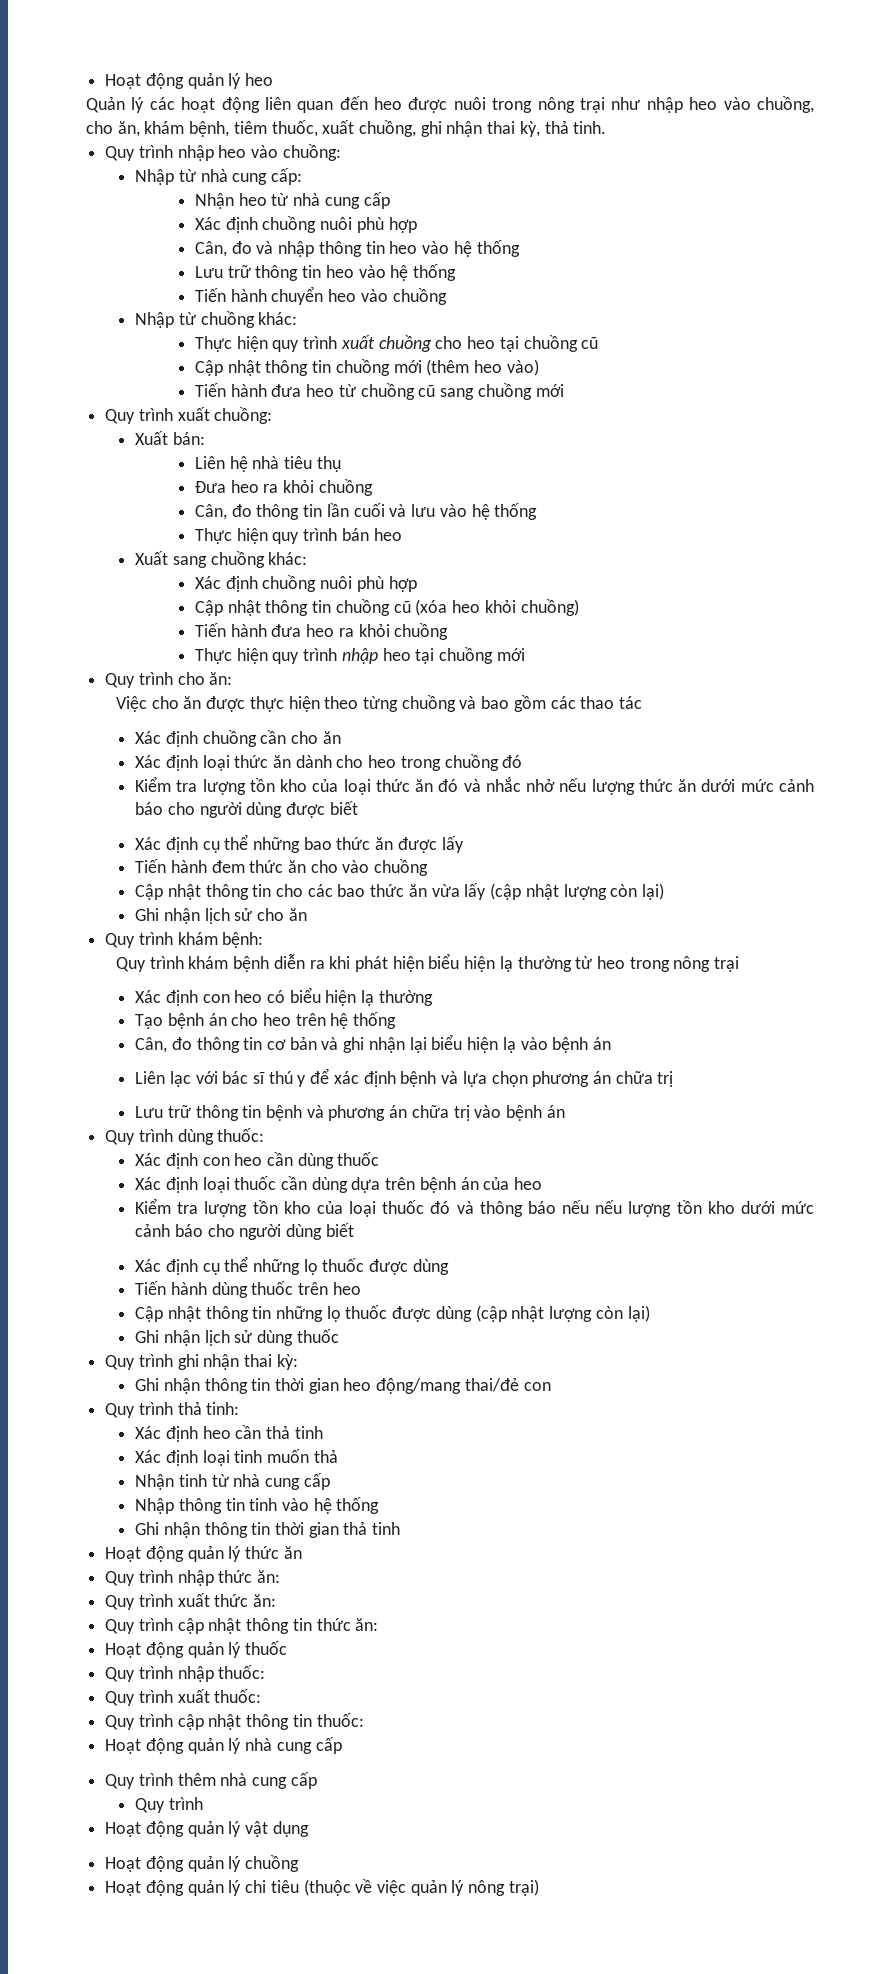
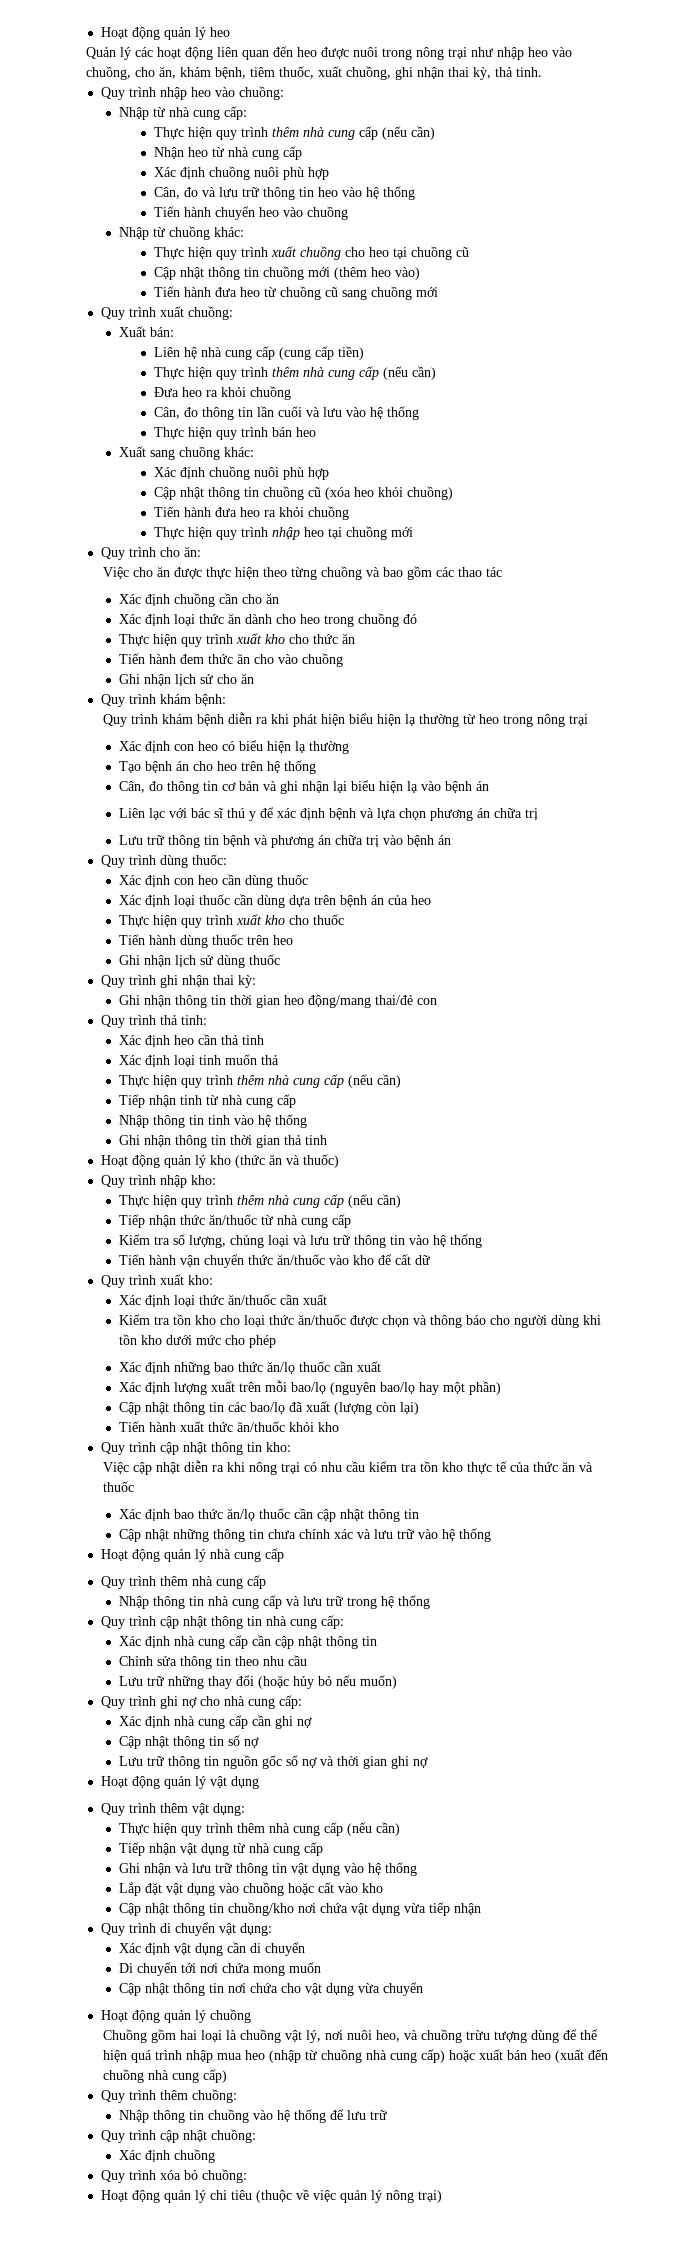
(303, 176) none -> [153,126,435,140] // Thực hiện quy trình thêm nhà cung cấp (nếu cần)
[278,240,520,257] [194,266,223,278] nhập thông tin heo vào hệ thống // Lưu -> [218,187,238,197] lưu
[284,456,341,472] tiêu thụ -> [224,346,364,360] [153,366,436,380] cung cấp (cung cấp tiền) // Thực hiện quy trình thêm nhà cung cấp (nếu cần)
[135,776,815,795] [135,801,358,818] [135,834,464,853] Kiểm tra lượng tồn kho của loại thức ăn đó và nhắc nhở nếu lượng thức ăn dưới mức cảnh báo cho người dùng được biết // Xác định cụ thể những bao thức ăn được lấy -> [118,633,355,647] Thực hiện quy trình xuất kho cho thức ăn
[135,883,664,900] // Cập nhật thông tin cho các bao thức ăn vừa lấy (cập nhật lượng còn lại) -> (343, 660) none
[135,1198,815,1217] [135,1223,354,1240] [135,1256,449,1275] Kiểm tra lượng tồn kho của loại thuốc đó và thông báo nếu nếu lượng tồn kho dưới mức cảnh báo cho người dùng biết // Xác định cụ thể những lọ thuốc được dùng -> [118,914,344,928] Thực hiện quy trình xuất kho cho thuốc
[135,1305,650,1322] // Cập nhật thông tin những lọ thuốc được dùng (cập nhật lượng còn lại) -> (293, 940) none
[135,1474,175,1490] Nhận -> [118,1074,401,1088] [118,1094,176,1108] Thực hiện quy trình thêm nhà cung cấp (nếu cần) // Tiếp nhận
[245,1546,302,1559] [105,1570,281,1586] [105,1593,277,1610] [105,1618,379,1634] [105,1641,288,1658] [105,1665,266,1682] [105,1689,262,1706] [105,1713,364,1730] thức ăn // Quy trình nhập thức ăn: // Quy trình xuất thức ăn: // Quy trình cập nhật thông tin thức ăn: // Hoạt động quản lý thuốc // Quy trình nhập thuốc: // Quy trình xuất thuốc: // Quy trình cập nhật thông tin thuốc: -> [210,1154,340,1168] [101,1175,217,1188] [118,1194,401,1208] [118,1214,351,1228] [118,1234,482,1248] [118,1254,430,1268] [101,1274,214,1288] [118,1294,327,1307] [118,1314,601,1328] [118,1334,276,1348] [118,1361,381,1375] [118,1380,501,1395] [118,1401,419,1415] [118,1421,339,1432] [101,1442,292,1455] [103,1460,594,1475] [103,1481,135,1492] [118,1508,419,1522] [118,1528,491,1542] kho (thức ăn và thuốc) // Quy trình nhập kho: // Thực hiện quy trình thêm nhà cung cấp (nếu cần) // Tiếp nhận thức ăn/thuốc từ nhà cung cấp // Kiểm tra số lượng, chủng loại và lưu trữ thông tin vào hệ thống // Tiến hành vận chuyển thức ăn/thuốc vào kho để cất dữ // Quy trình xuất kho: // Xác định loại thức ăn/thuốc cần xuất // Kiểm tra tồn kho cho loại thức ăn/thuốc được chọn và thông báo cho người dùng khi tồn kho dưới mức cho phép // Xác định những bao thức ăn/lọ thuốc cần xuất // Xác định lượng xuất trên mỗi bao/lọ (nguyên bao/lọ hay một phần) // Cập nhật thông tin các bao/lọ đã xuất (lượng còn lại) // Tiến hành xuất thức ăn/thuốc khỏi kho // Quy trình cập nhật thông tin kho: // Việc cập nhật diễn ra khi nông trại có nhu cầu kiểm tra tồn kho thực tế của thức ăn và thuốc // Xác định bao thức ăn/lọ thuốc cần cập nhật thông tin // Cập nhật những thông tin chưa chính xác và lưu trữ vào hệ thống
[135,1797,203,1813] Quy trình -> [118,1595,430,1609] [101,1615,345,1629] [118,1635,377,1649] [118,1655,307,1669] [118,1675,397,1689] [101,1695,303,1709] [118,1715,312,1729] [118,1735,259,1749] [118,1755,428,1769] Nhập thông tin nhà cung cấp và lưu trữ trong hệ thống // Quy trình cập nhật thông tin nhà cung cấp: // Xác định nhà cung cấp cần cập nhật thông tin // Chỉnh sửa thông tin theo nhu cầu // Lưu trữ những thay đổi (hoặc hủy bỏ nếu muốn) // Quy trình ghi nợ cho nhà cung cấp: // Xác định nhà cung cấp cần ghi nợ // Cập nhật thông tin số nợ // Lưu trữ thông tin nguồn gốc số nợ và thời gian ghi nợ
(309, 1829) none -> [101,1803,246,1816] [118,1822,400,1836] [118,1842,323,1856] [118,1862,417,1876] [118,1882,383,1896] [118,1902,481,1916] [101,1922,273,1936] [118,1942,305,1956] [118,1962,321,1976] [118,1982,423,1996] // Quy trình thêm vật dụng: // Thực hiện quy trình thêm nhà cung cấp (nếu cần) // Tiếp nhận vật dụng từ nhà cung cấp // Ghi nhận và lưu trữ thông tin vật dụng vào hệ thống // Lắp đặt vật dụng vào chuồng hoặc cất vào kho // Cập nhật thông tin chuồng/kho nơi chứa vật dụng vừa tiếp nhận // Quy trình di chuyển vật dụng: // Xác định vật dụng cần di chuyển // Di chuyển tới nơi chứa mong muốn // Cập nhật thông tin nơi chứa cho vật dụng vừa chuyển
(300, 1863) none -> [103,2029,599,2043] [103,2049,609,2063] [103,2069,228,2083] [101,2089,238,2103] [118,2109,387,2123] [101,2129,257,2143] [118,2149,215,2163] [101,2169,248,2183] // Chuồng gồm hai loại là chuồng vật lý, nơi nuôi heo, và chuồng trừu tượng dùng để thể hiện quá trình nhập mua heo (nhập từ chuồng nhà cung cấp) hoặc xuất bán heo (xuất đến chuồng nhà cung cấp) // Quy trình thêm chuồng: // Nhập thông tin chuồng vào hệ thống để lưu trữ // Quy trình cập nhật chuồng: // Xác định chuồng // Quy trình xóa bỏ chuồng:

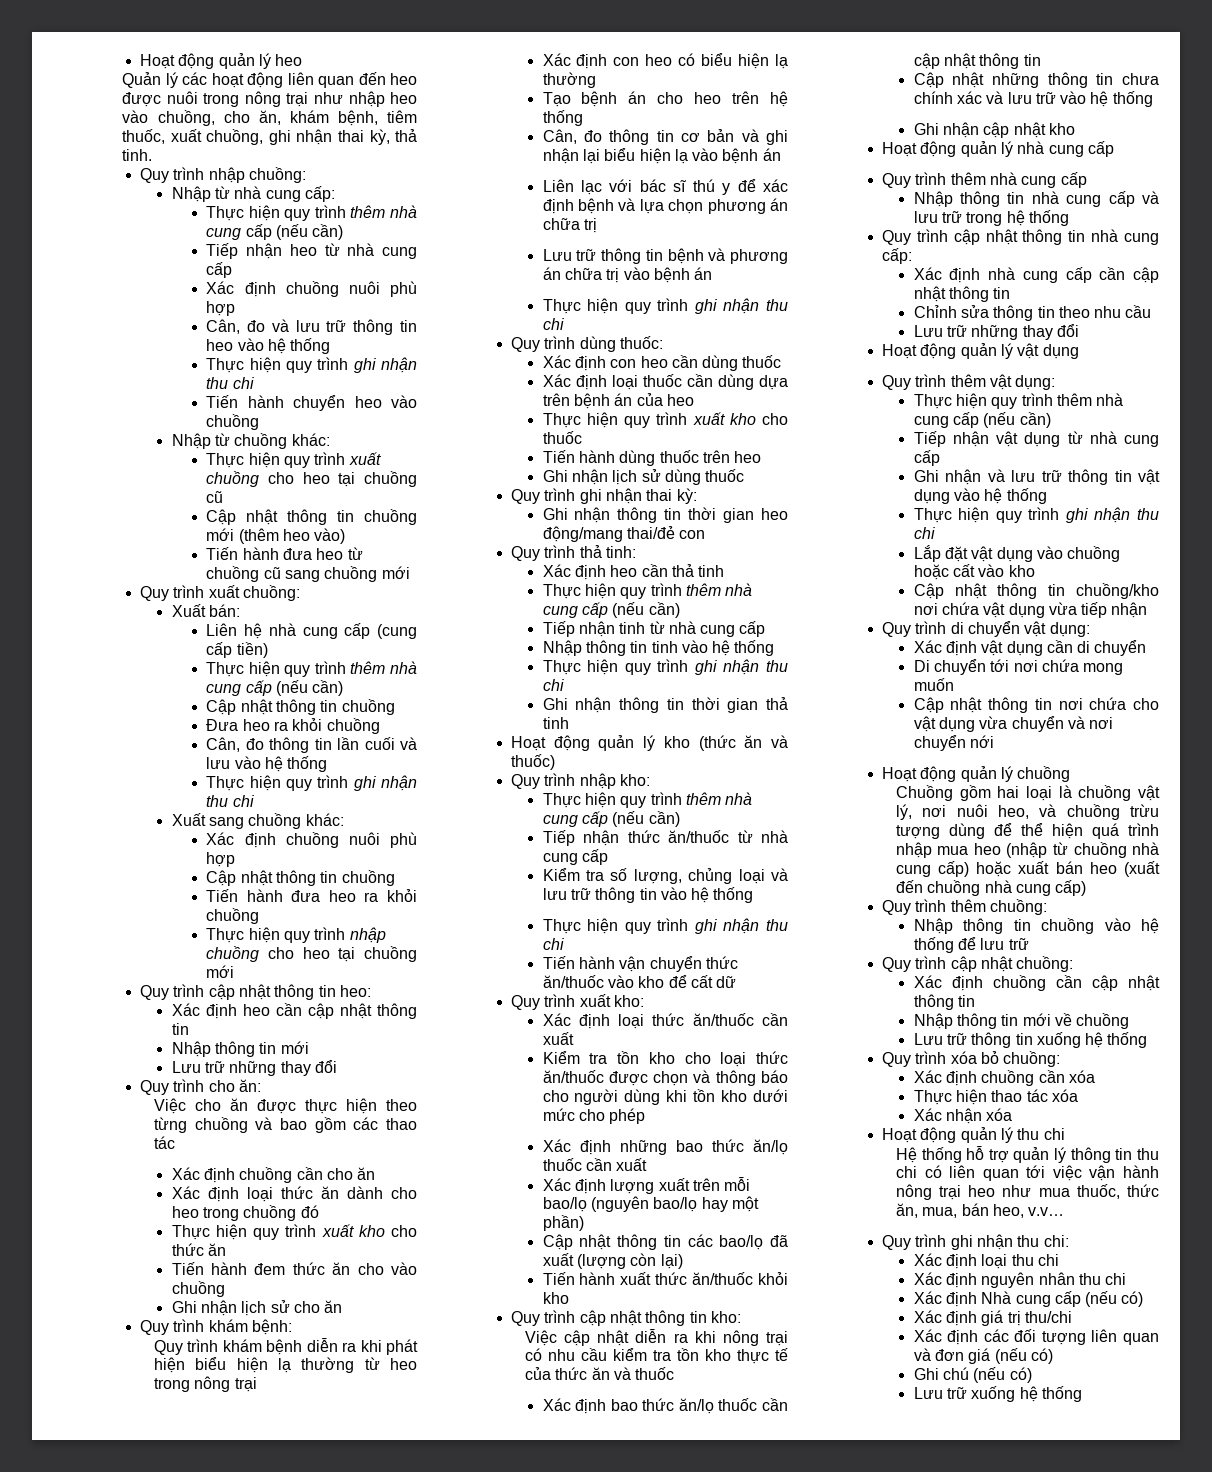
[191,87,236,97] heo vào -> (245, 175) none
[153,147,184,159] Nhận -> [206,243,283,259] Tiếp nhận
(415, 193) none -> [206,357,417,373] [206,377,254,389] // Thực hiện quy trình ghi nhận thu chi
(436, 373) none -> [206,699,395,715] // Cập nhật thông tin chuồng
[271,427,316,437] bán heo -> [353,775,417,791] [206,795,254,807] ghi nhận thu chi
[307,486,453,500] cũ (xóa heo khỏi chuồng) -> (395, 878) none
(300, 533) none -> [206,946,295,962] chuồng cho
(413, 532) none -> [140,984,372,1000] [171,1003,417,1019] [171,1023,189,1035] [171,1041,309,1057] [171,1060,337,1076] // Quy trình cập nhật thông tin heo: // Xác định heo cần cập nhật thông tin // Nhập thông tin mới // Lưu trữ những thay đổi
(451, 840) none -> [542,298,788,314] [542,318,564,330] // Thực hiện quy trình ghi nhận thu chi
[118,1054,279,1067] // Xác định loại tinh muốn thả -> (725, 571) none
(307, 1121) none -> [542,659,788,675] [542,679,564,691] // Thực hiện quy trình ghi nhận thu chi
(482, 1241) none -> [542,918,788,934] [542,938,564,950] // Thực hiện quy trình ghi nhận thu chi
(491, 1535) none -> [913,122,1075,138] // Ghi nhận cập nhật kho
[257,1675,397,1689] [101,1695,303,1709] [118,1715,312,1729] [118,1735,259,1749] [118,1755,428,1769] (hoặc hủy bỏ nếu muốn) // Quy trình ghi nợ cho nhà cung cấp: // Xác định nhà cung cấp cần ghi nợ // Cập nhật thông tin số nợ // Lưu trữ thông tin nguồn gốc số nợ và thời gian ghi nợ -> (1079, 330) none
(417, 1869) none -> [913,507,1159,523] [913,527,935,539] // Thực hiện quy trình ghi nhận thu chi
(423, 1989) none -> [1067,716,1114,729] [913,735,994,751] và nơi chuyển nới
(215, 2156) none -> [1055,975,1160,991] [913,994,975,1010] [913,1013,1130,1029] [913,1032,1148,1048] cần cập nhật thông tin // Nhập thông tin mới về chuồng // Lưu trữ thông tin xuống hệ thống
[101,2189,443,2203] // Hoạt động quản lý chi tiêu (thuộc về việc quản lý nông trại) -> [913,1070,1095,1086] [913,1089,1078,1105] [913,1108,1013,1124] [882,1127,1065,1143] [895,1146,1159,1163] [895,1165,1159,1181] [895,1184,1159,1200] [895,1203,1065,1218] [882,1234,1069,1250] [913,1253,1059,1269] [913,1272,1127,1288] [913,1291,1144,1307] [913,1310,1072,1326] [913,1329,1159,1345] [913,1348,1053,1364] [913,1367,1032,1383] [913,1386,1082,1402] // Xác định chuồng cần xóa // Thực hiện thao tác xóa // Xác nhận xóa // Hoạt động quản lý thu chi // Hệ thống hỗ trợ quản lý thông tin thu chi có liên quan tới việc vận hành nông trại heo như mua thuốc, thức ăn, mua, bán heo, v.v… // Quy trình ghi nhận thu chi: // Xác định loại thu chi // Xác định nguyên nhân thu chi // Xác định Nhà cung cấp (nếu có) // Xác định giá trị thu/chi // Xác định các đối tượng liên quan và đơn giá (nếu có) // Ghi chú (nếu có) // Lưu trữ xuống hệ thống

